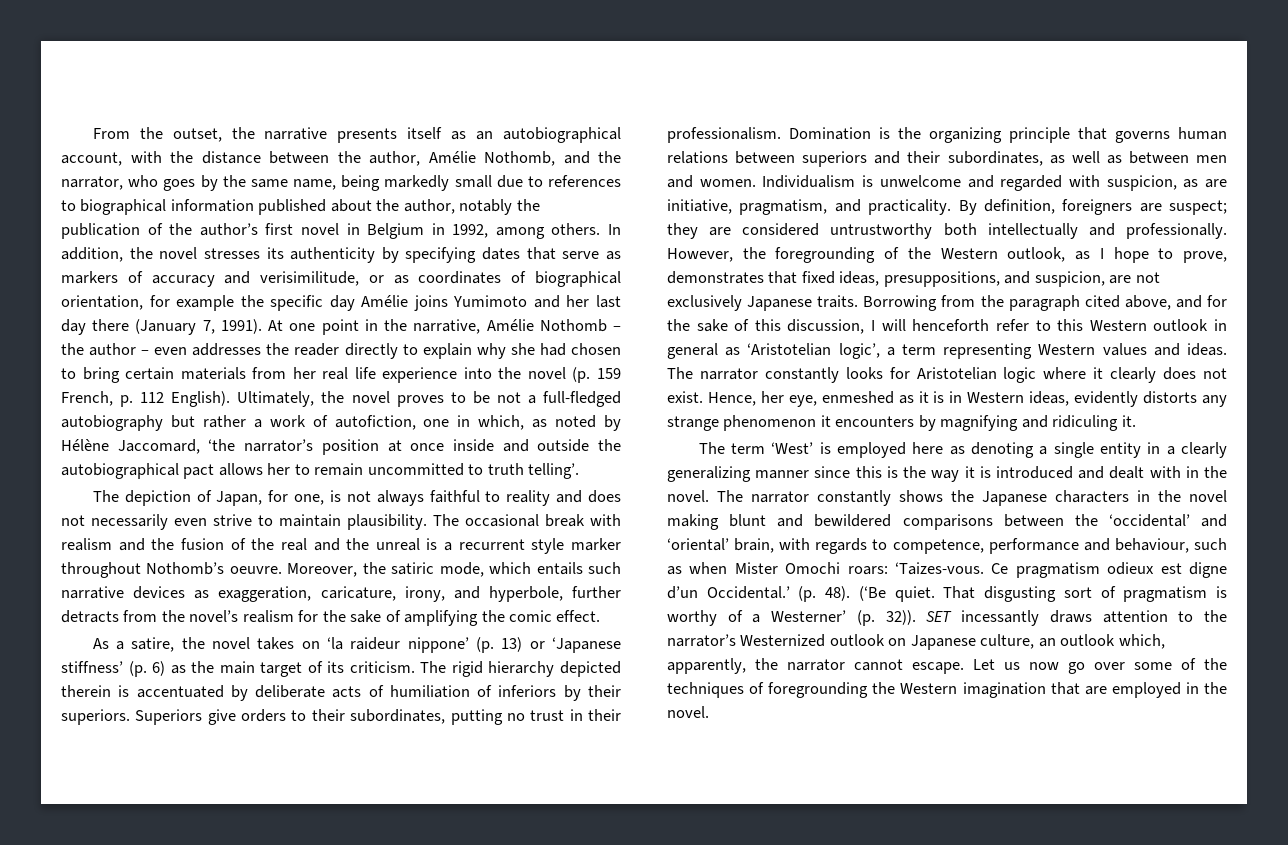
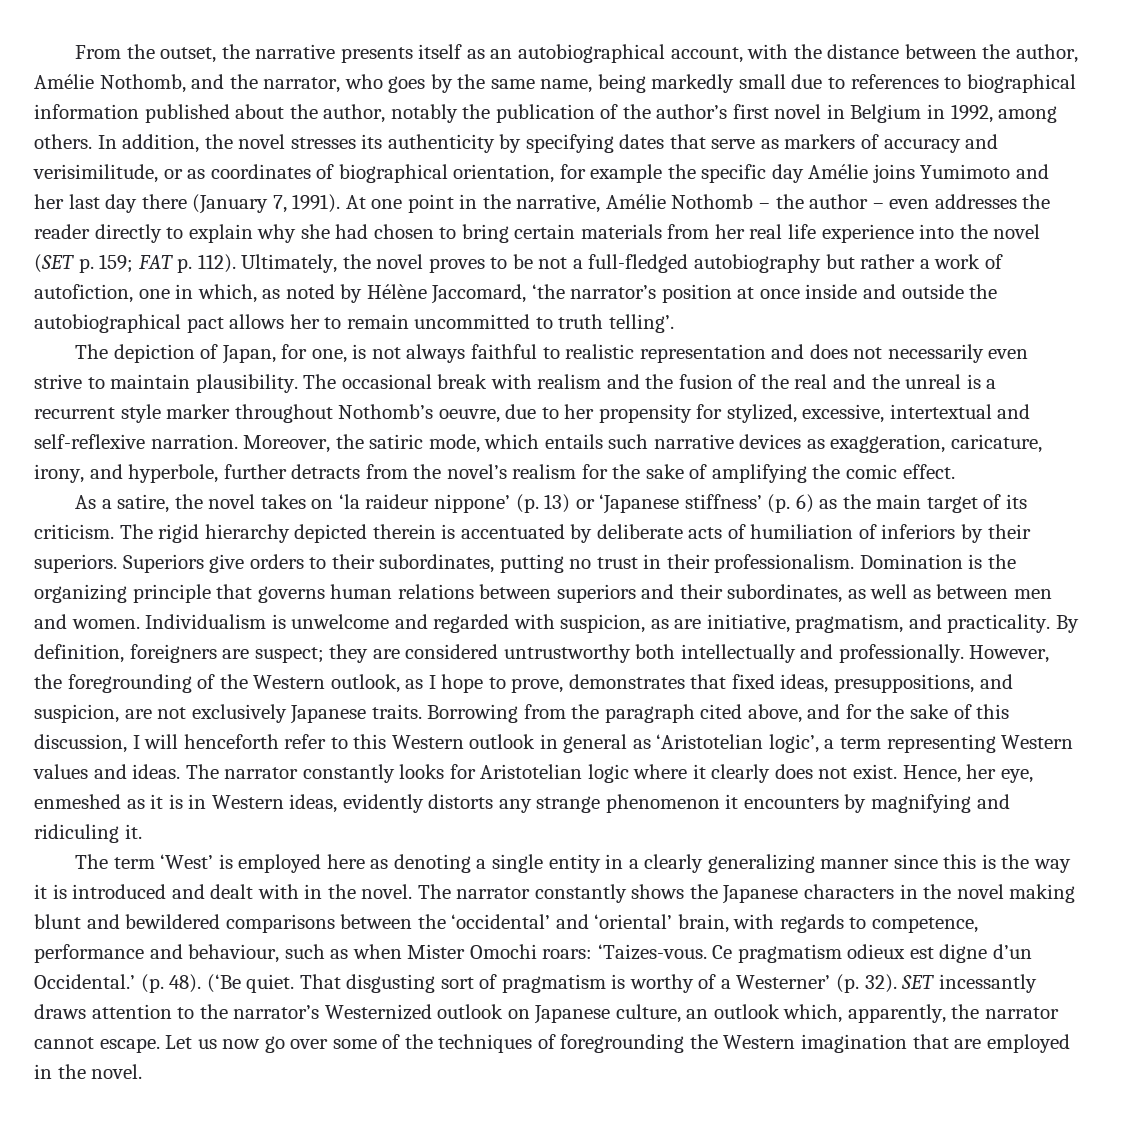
[572,367,622,383] [61,391,231,407] (p. 159 French, p. 112 English). -> [34,254,236,273] (SET p. 159; FAT p. 112).
[506,490,551,506] reality -> [565,344,766,363] realistic representation
[229,566,282,574] oeuvre. -> [438,404,1031,423] [34,434,238,449] oeuvre, due to her propensity for stylized, excessive, intertextual and self-reflexive narration.
[885,610,916,625] 32)). -> [864,974,897,993] 32).

